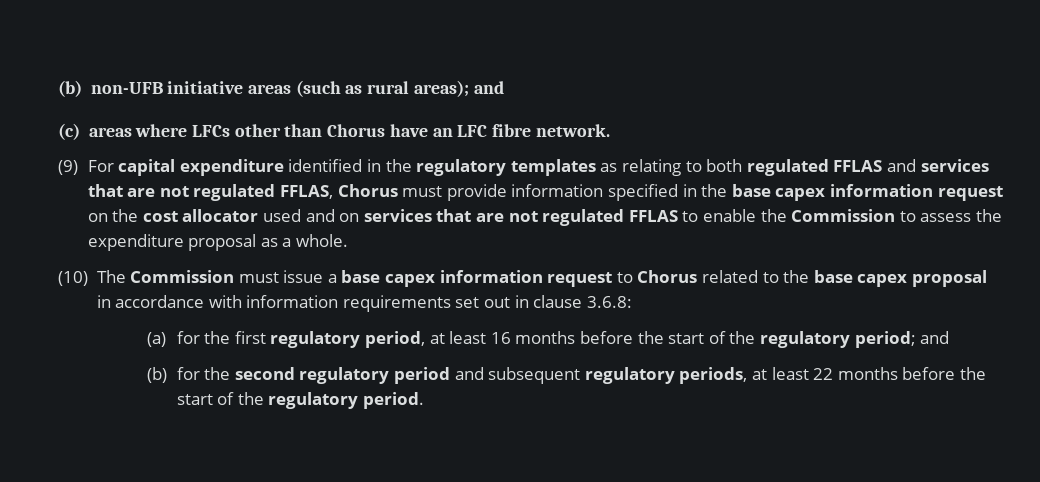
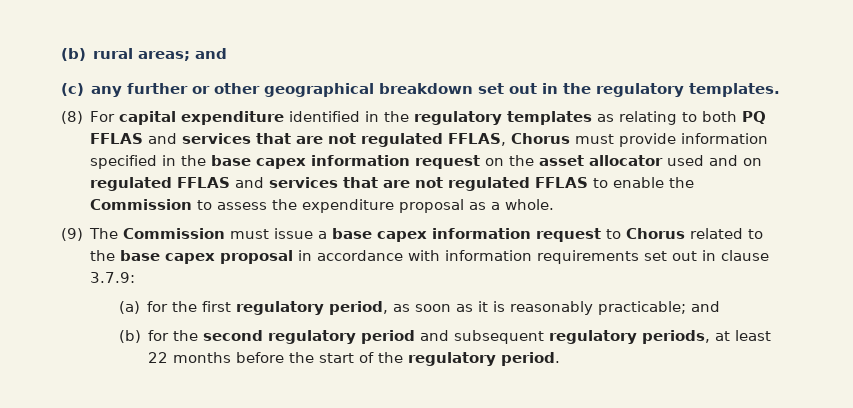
[58,80,504,97] [58,123,610,140] [58,160,78,175] (b) non-UFB initiative areas (such as rural areas); and // (c) areas where LFCs other than Chorus have an LFC fibre network. // (9) -> [61,48,228,61] [61,83,781,97] [61,111,83,124] (b) rural areas; and // (c) any further or other geographical breakdown set out in the regulatory templates. // (8)
[746,159,829,176] regulated -> [742,111,767,124] PQ
[142,211,178,222] cost -> [539,155,585,166] asset
(360, 217) none -> [90,177,265,191] regulated FFLAS and
[58,271,88,286] (10) -> [61,228,83,241] (9)
[586,296,632,308] 3.6.8: -> [90,272,136,283] 3.7.9:
[429,331,916,348] at least 16 months before the start of the regulatory period; -> [393,301,687,315] as soon as it is reasonably practicable;

